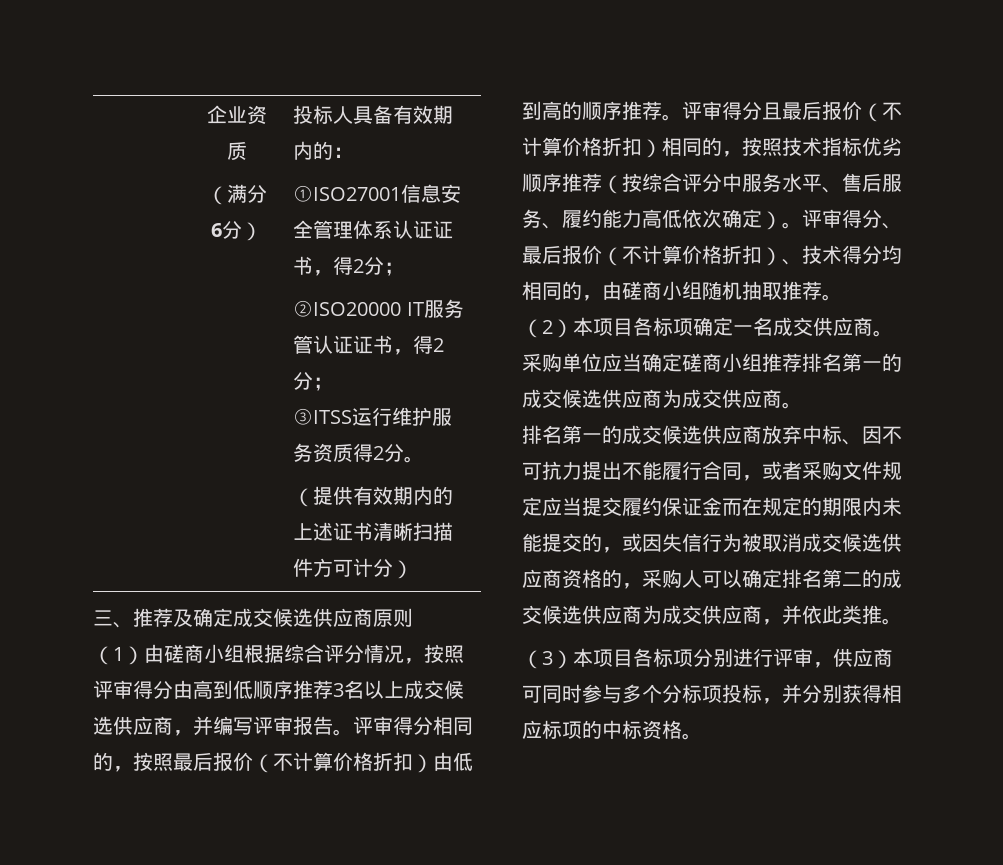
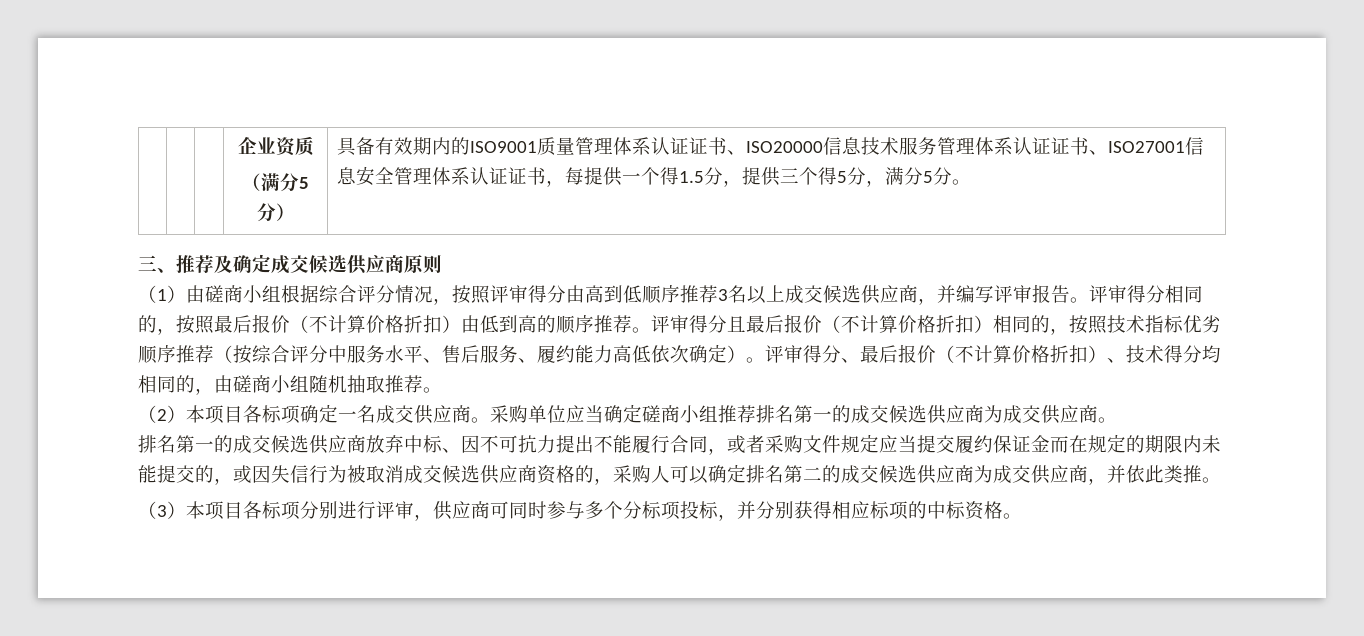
[211,223,222,237] 6 -> [299,177,309,189] 5
[293,105,354,124] 投标人 -> (295, 212) none
[333,147,354,158] [293,185,402,202] ： // ①ISO27001 -> [469,137,1185,156] ISO9001质量管理体系认证证书、ISO20000信息技术服务管理体系认证证书、ISO27001
[333,256,405,276] [293,299,464,318] [293,335,445,355] [293,371,334,391] [293,407,453,426] [293,443,425,463] [293,486,454,507] [293,522,454,541] [293,558,414,579] 得2分； // ②ISO20000 IT服务管认证证书，得2分； // ③ITSS运行维护服务资质得2分。 // （提供有效期内的上述证书清晰扫描件方可计分） -> [564,167,971,187] 每提供一个得1.5分，提供三个得5分，满分5分。

